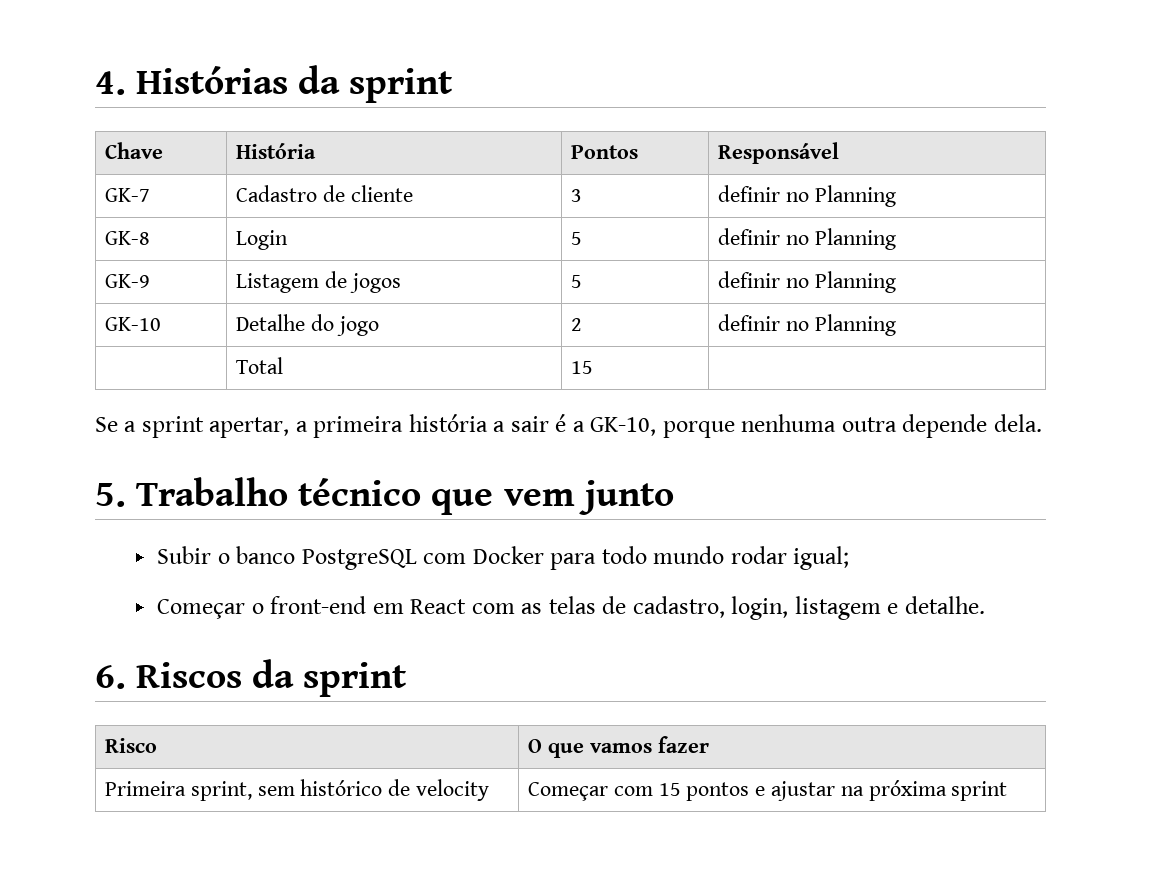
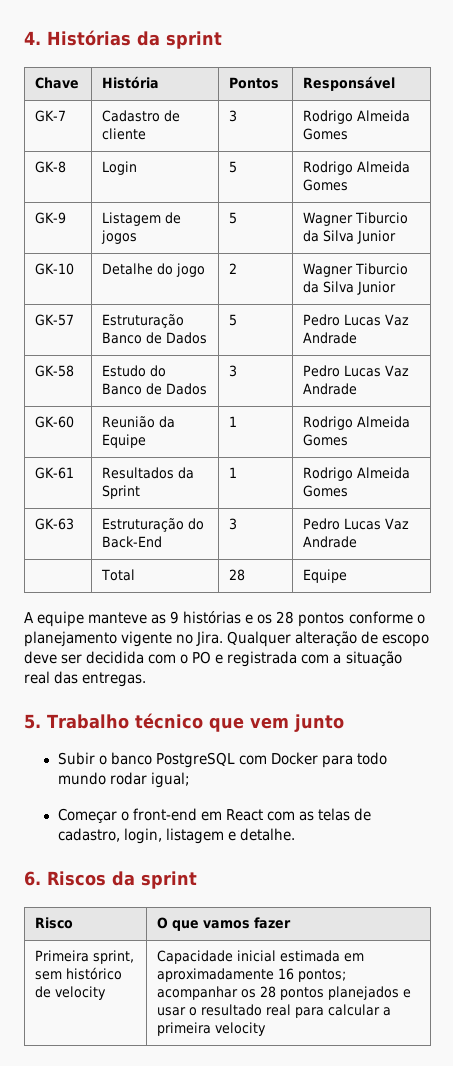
[718,185,896,207] definir no Planning -> [303,110,411,124] [303,128,349,140] Rodrigo Almeida Gomes
[718,228,896,250] definir no Planning -> [303,161,411,175] [303,179,349,191] Rodrigo Almeida Gomes
[718,271,896,293] definir no Planning -> [303,212,409,226] [303,230,397,244] Wagner Tiburcio da Silva Junior
[718,314,896,336] [236,357,284,374] [571,361,594,374] [95,414,1042,438] definir no Planning // | Total | 15 | // Se a sprint apertar, a primeira história a sair é a GK-10, porque nenhuma outra depende dela. -> [303,263,409,277] [303,281,397,295] [35,314,75,326] [102,314,185,328] [102,332,208,344] [229,314,238,326] [303,314,410,326] [303,332,358,344] [35,365,75,377] [102,365,167,377] [102,383,208,395] [229,365,238,377] [303,365,410,377] [303,383,358,395] [35,416,75,428] [102,416,176,428] [102,434,147,448] [229,416,238,427] [303,416,411,430] [303,434,349,446] [35,467,75,479] [102,467,195,479] [102,485,141,499] [229,467,238,478] [303,467,411,481] [303,485,349,497] [35,518,75,530] [102,518,205,532] [102,536,163,548] [229,518,238,530] [303,518,410,530] [303,536,358,548] [101,569,136,581] [229,569,246,581] [303,569,348,583] [24,611,425,627] [24,631,430,647] [24,651,402,667] [24,671,147,687] Wagner Tiburcio da Silva Junior // GK-57 | Estruturação Banco de Dados | 5 | Pedro Lucas Vaz Andrade // GK-58 | Estudo do Banco de Dados | 3 | Pedro Lucas Vaz Andrade // GK-60 | Reunião da Equipe | 1 | Rodrigo Almeida Gomes // GK-61 | Resultados da Sprint | 1 | Rodrigo Almeida Gomes // GK-63 | Estruturação do Back-End | 3 | Pedro Lucas Vaz Andrade // | Total | 28 | Equipe // A equipe manteve as 9 histórias e os 28 pontos conforme o planejamento vigente no Jira. Qualquer alteração de escopo deve ser decidida com o PO e registrada com a situação real das entregas.
[528,780,1008,801] Começar com 15 pontos e ajustar na próxima sprint -> [157,950,365,964] [157,968,347,982] [157,986,412,1000] [157,1004,392,1018] [157,1022,267,1036] Capacidade inicial estimada em aproximadamente 16 pontos; acompanhar os 28 pontos planejados e usar o resultado real para calcular a primeira velocity

